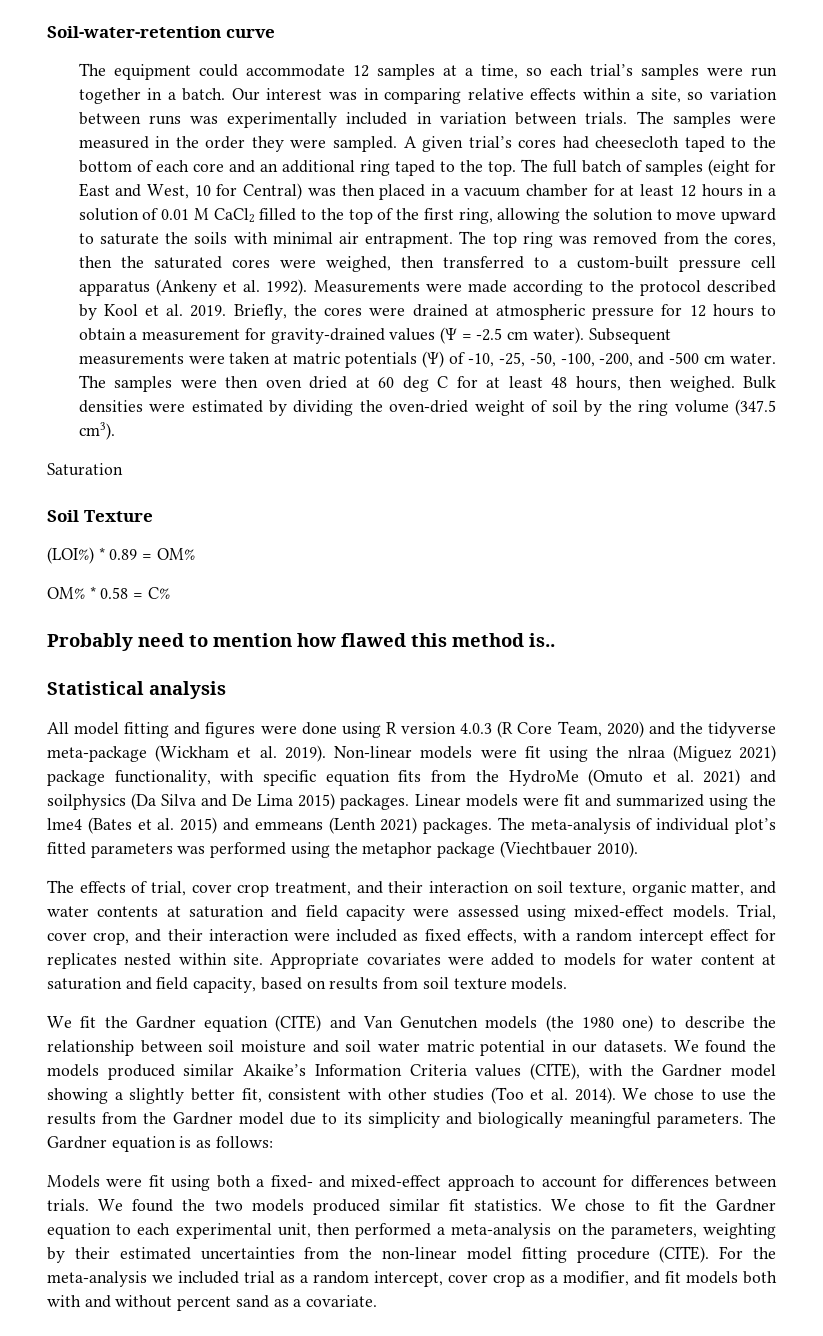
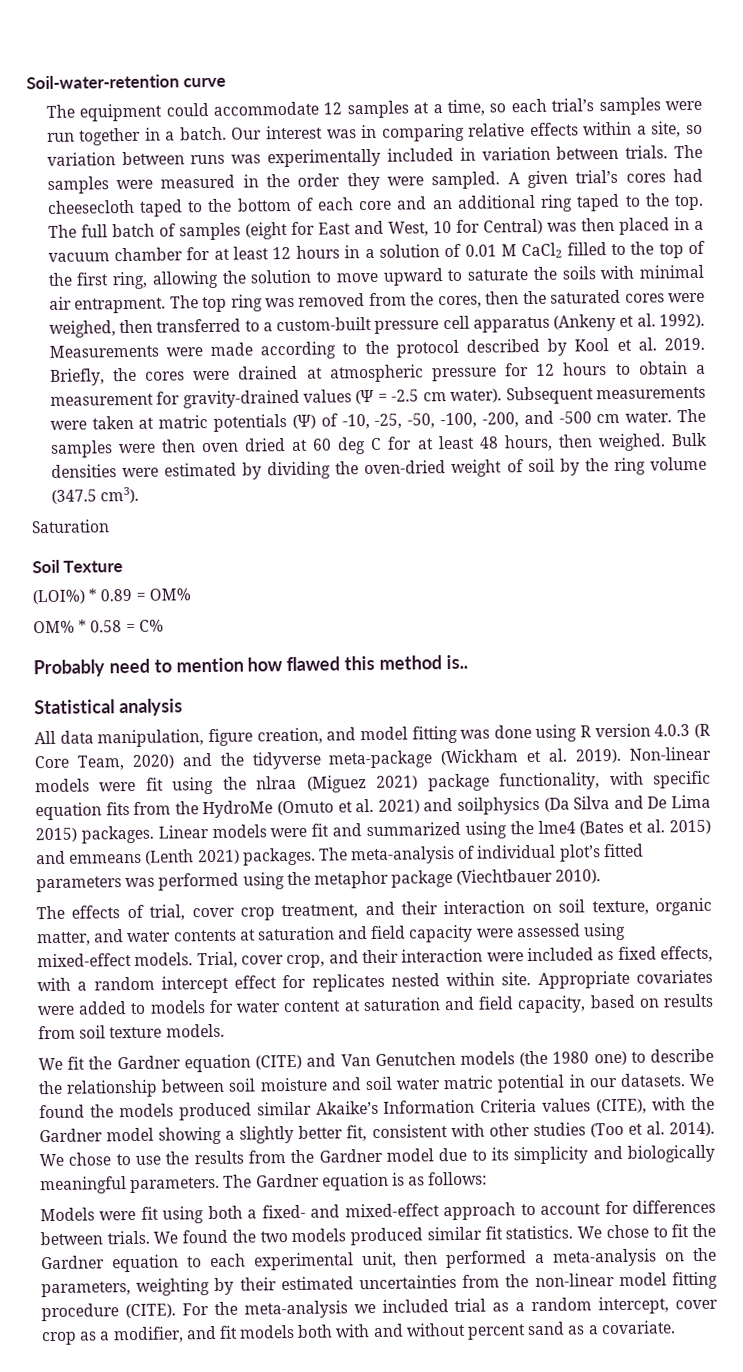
[74,722,297,738] model fitting and figures were -> [59,725,491,748] data manipulation, figure creation, and model fitting was

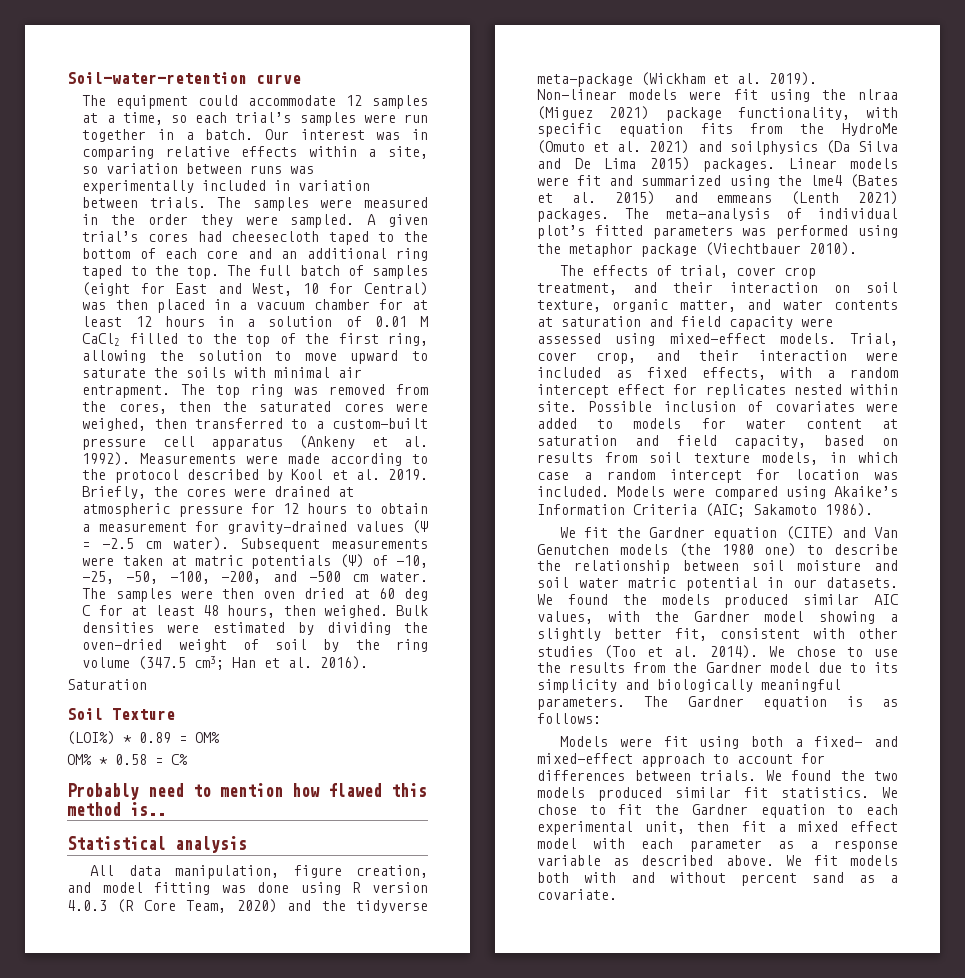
[99,486,139,504] cm3). -> [194,656,369,670] cm3; Han et al. 2016).
[537,970,630,989] Appropriate -> [588,401,764,412] Possible inclusion of
[165,1023,225,1038] models. -> [761,452,898,465] [537,469,898,483] [537,486,898,500] [537,503,873,517] models, in which case a random intercept for location was included. Models were compared using Akaike’s Information Criteria (AIC; Sakamoto 1986).
[315,1098,648,1115] Akaike’s Information Criteria values (CITE), -> [874,594,898,605] [537,611,593,624] AIC values,
[446,1247,717,1269] [41,1271,718,1298] [41,1296,718,1322] [41,1325,217,1346] performed a meta-analysis on the parameters, weighting by their estimated uncertainties from the non-linear model fitting procedure (CITE). For the meta-analysis we included trial as a random intercept, cover crop as a modifier, and -> [741,821,898,832] [537,838,898,852] [537,855,802,866] fit a mixed effect model with each parameter as a response variable as described above. We

